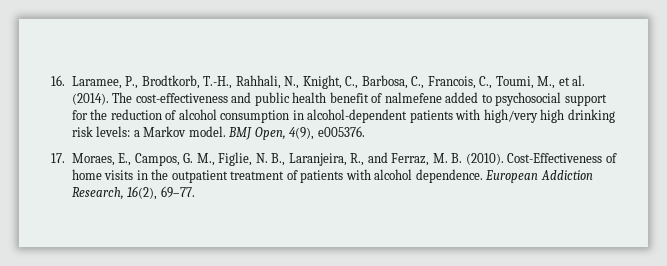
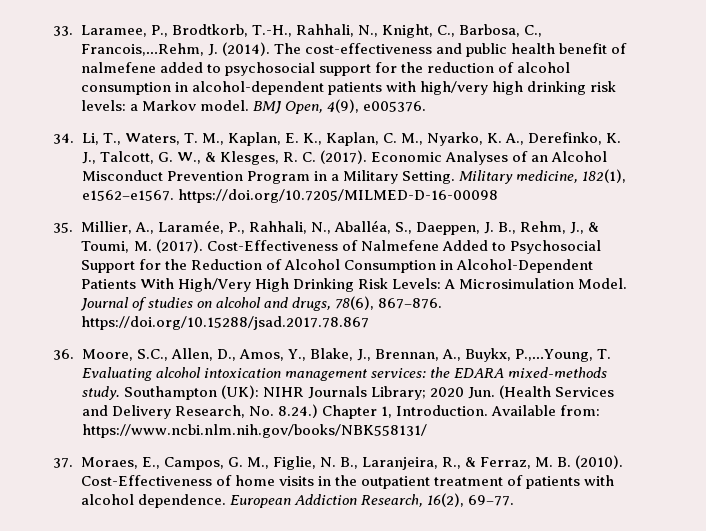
[51,75,65,86] 16. -> [53,26,73,36] 33.
[427,75,586,89] Francois, C., Toumi, M., et al. -> [80,43,218,56] Francois,…Rehm, J.
[51,153,65,163] 17. -> [53,132,622,146] [81,150,608,165] [81,169,626,184] [81,189,498,203] [53,220,600,235] [80,239,601,254] [80,259,593,273] [80,278,627,292] [79,296,442,311] [80,316,370,330] [53,348,612,362] [81,367,607,381] [81,385,614,400] [81,404,600,419] [81,424,428,438] [53,458,73,468] 34. Li, T., Waters, T. M., Kaplan, E. K., Kaplan, C. M., Nyarko, K. A., Derefinko, K. J., Talcott, G. W., & Klesges, R. C. (2017). Economic Analyses of an Alcohol Misconduct Prevention Program in a Military Setting. Military medicine, 182(1), e1562–e1567. https://doi.org/10.7205/MILMED-D-16-00098 // 35. Millier, A., Laramée, P., Rahhali, N., Aballéa, S., Daeppen, J. B., Rehm, J., & Toumi, M. (2017). Cost-Effectiveness of Nalmefene Added to Psychosocial Support for the Reduction of Alcohol Consumption in Alcohol-Dependent Patients With High/Very High Drinking Risk Levels: A Microsimulation Model. Journal of studies on alcohol and drugs, 78(6), 867–876. https://doi.org/10.15288/jsad.2017.78.867 // 36. Moore, S.C., Allen, D., Amos, Y., Blake, J., Brennan, A., Buykx, P.,…Young, T. Evaluating alcohol intoxication management services: the EDARA mixed-methods study. Southampton (UK): NIHR Journals Library; 2020 Jun. (Health Services and Delivery Research, No. 8.24.) Chapter 1, Introduction. Available from: https://www.ncbi.nlm.nih.gov/books/NBK558131/ // 37.
[367,152,388,163] and -> [465,457,477,467] &

